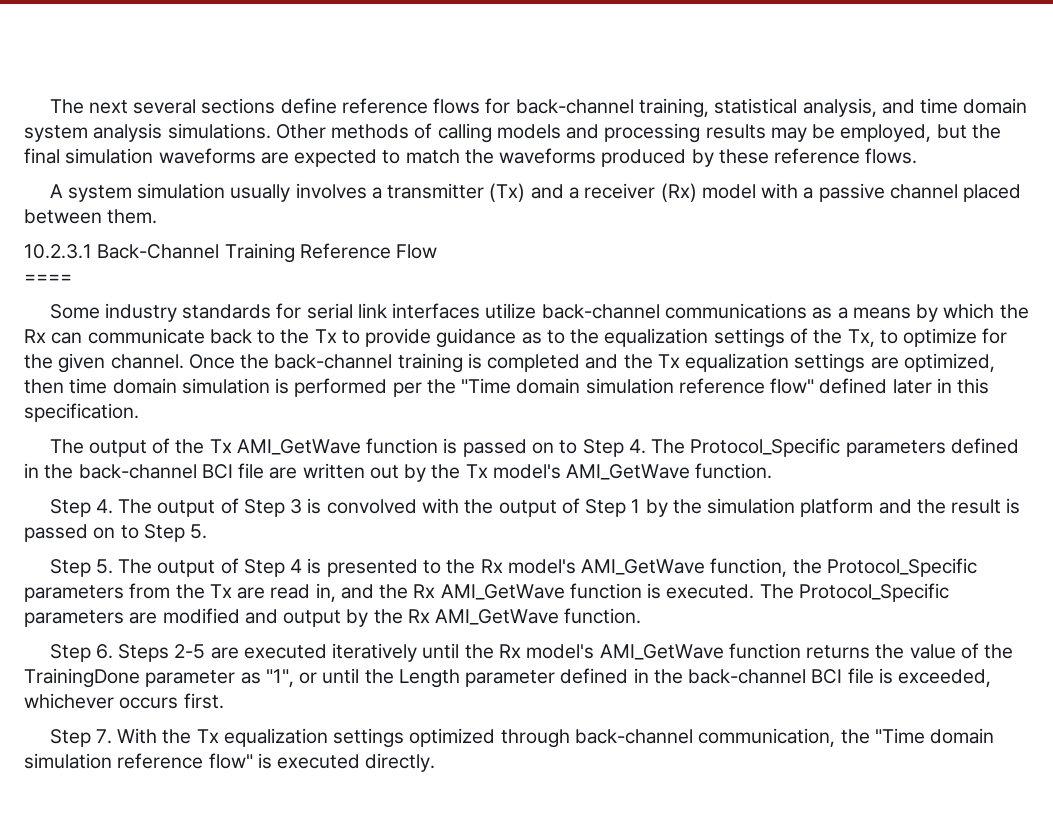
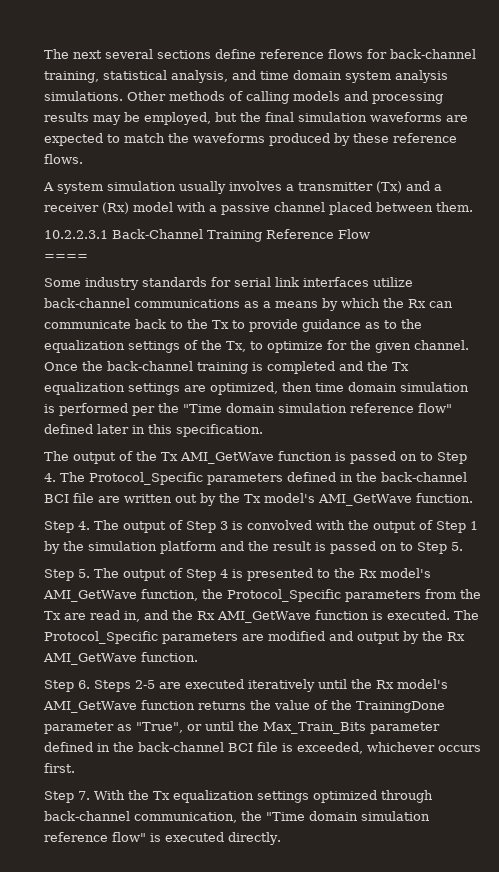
[24,244,92,259] 10.2.3.1 -> [44,230,108,239] 10.2.2.3.1
[265,669,294,687] "1", -> [136,722,183,733] "True",
[398,669,460,688] Length -> [263,722,366,734] Max_Train_Bits

